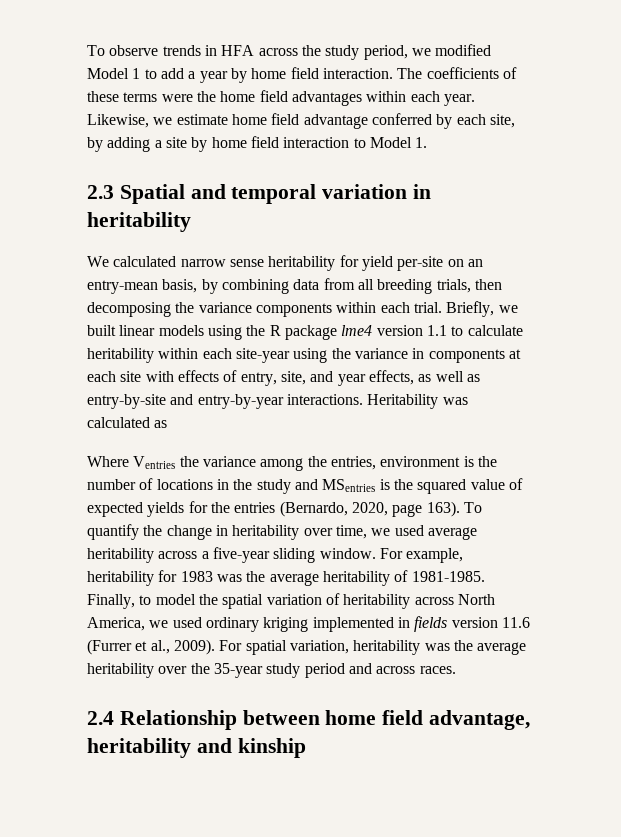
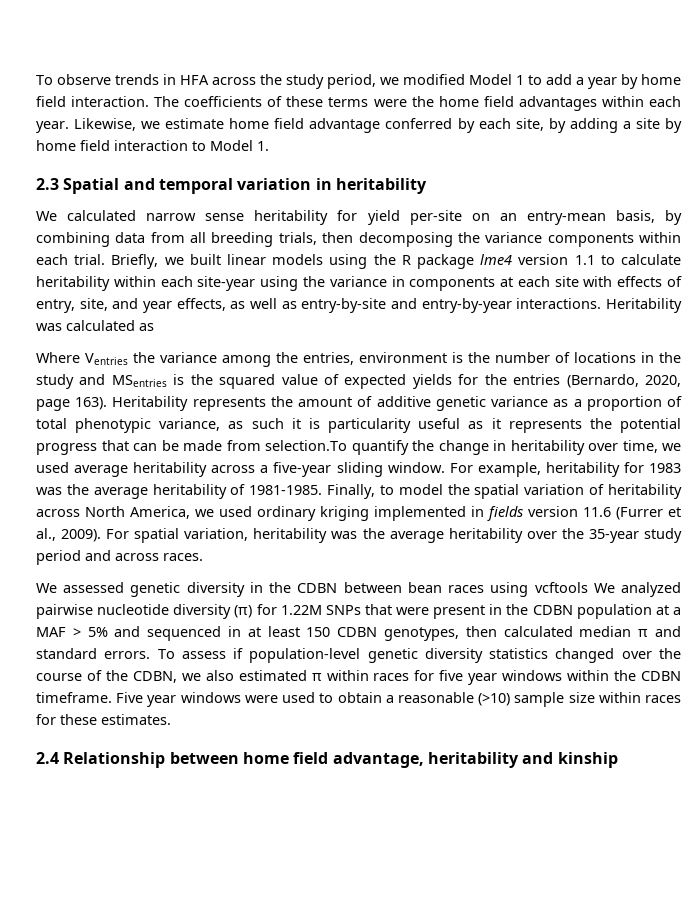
[463,502,482,513] To -> [112,396,683,411] [36,418,681,433] [36,440,347,455] Heritability represents the amount of additive genetic variance as a proportion of total phenotypic variance, as such it is particularity useful as it represents the potential progress that can be made from selection.To
(456, 670) none -> [36,582,681,597] [36,604,681,619] [36,626,681,641] [36,648,681,663] [36,670,681,685] [36,692,681,707] [36,714,171,725] // We assessed genetic diversity in the CDBN between bean races using vcftools We analyzed pairwise nucleotide diversity (π) for 1.22M SNPs that were present in the CDBN population at a MAF > 5% and sequenced in at least 150 CDBN genotypes, then calculated median π and standard errors. To assess if population-level genetic diversity statistics changed over the course of the CDBN, we also estimated π within races for five year windows within the CDBN timeframe. Five year windows were used to obtain a reasonable (>10) sample size within races for these estimates.

